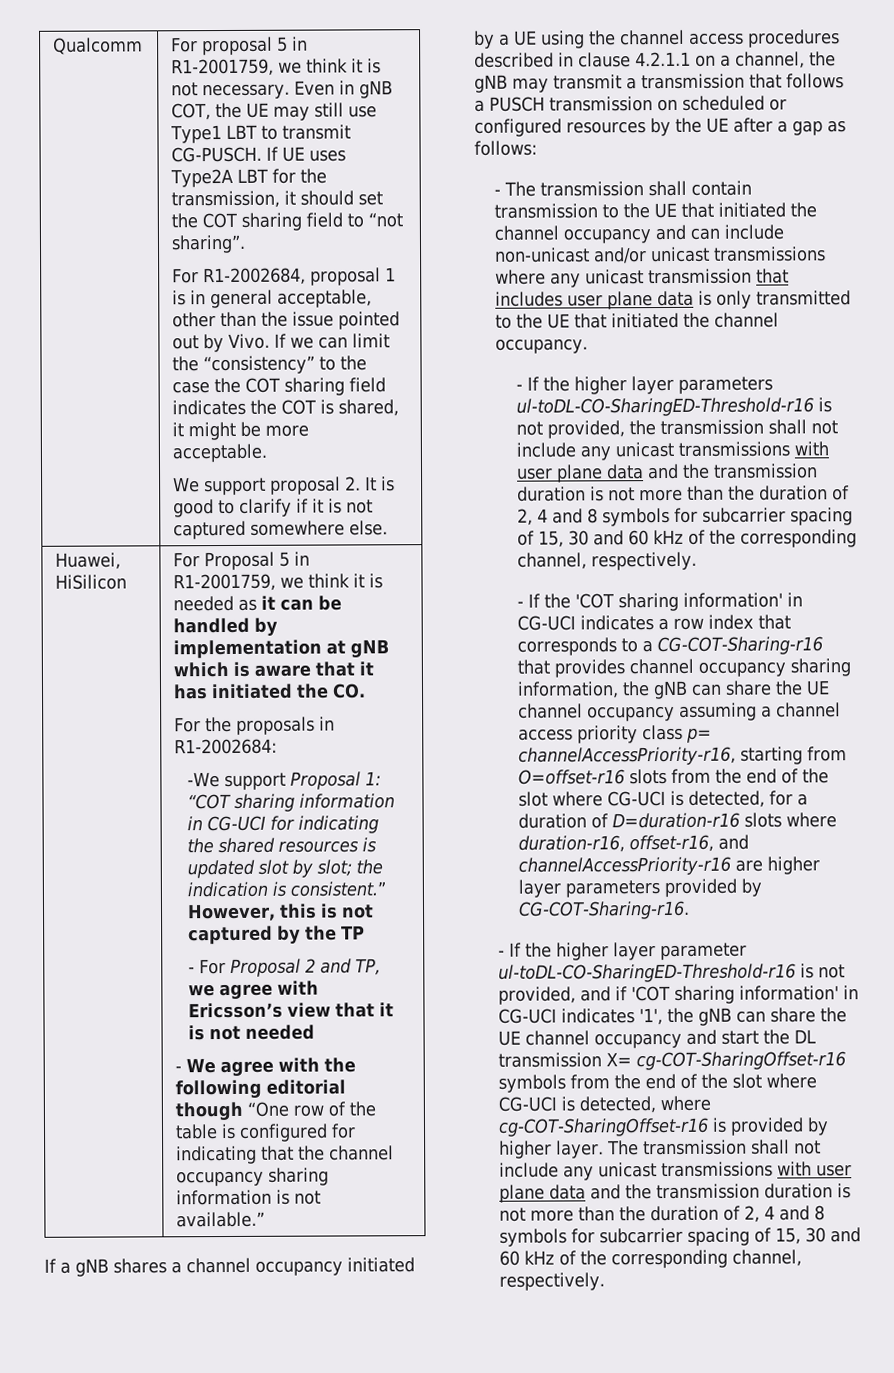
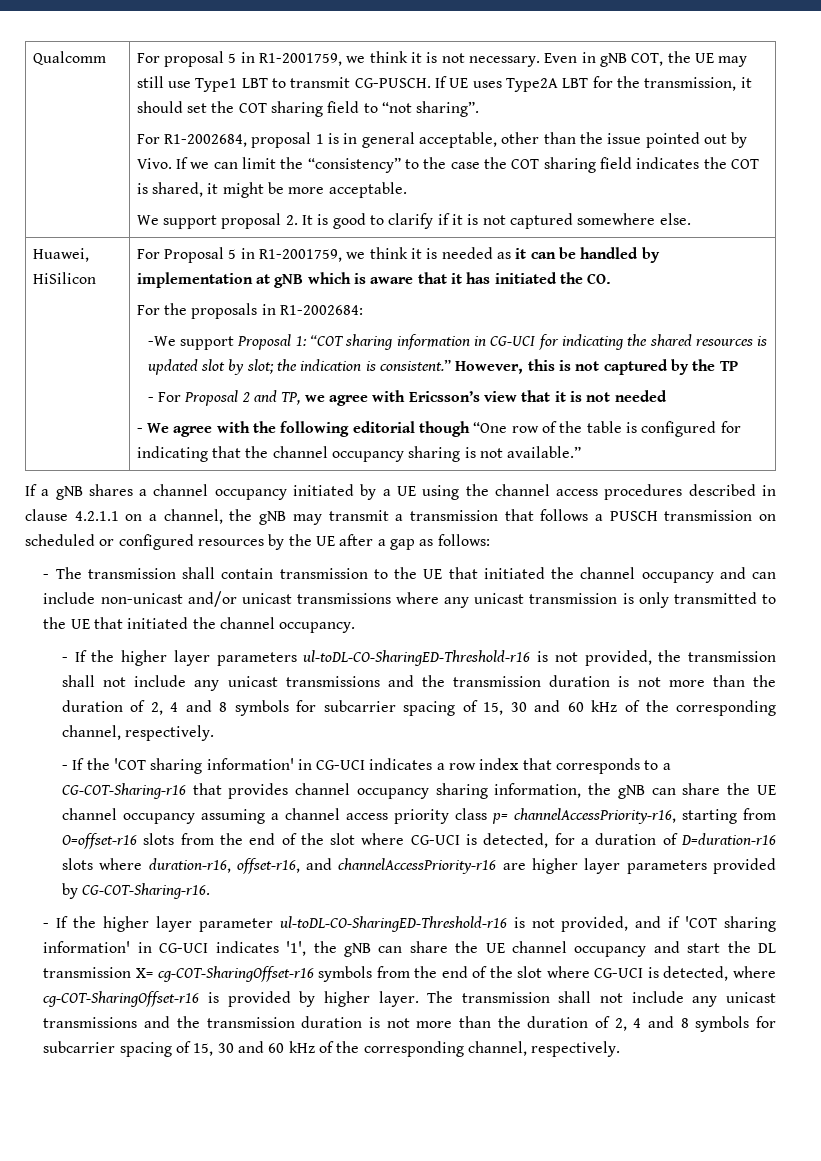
[176,1189,273,1206] information -> (461, 454) none
[756,268,790,284] [495,290,695,310] that includes user plane data -> (618, 598) none
[793,441,829,456] [516,464,644,483] with user plane data -> (380, 681) none
[777,1161,853,1177] [499,1184,587,1203] with user plane data -> (138, 1022) none

